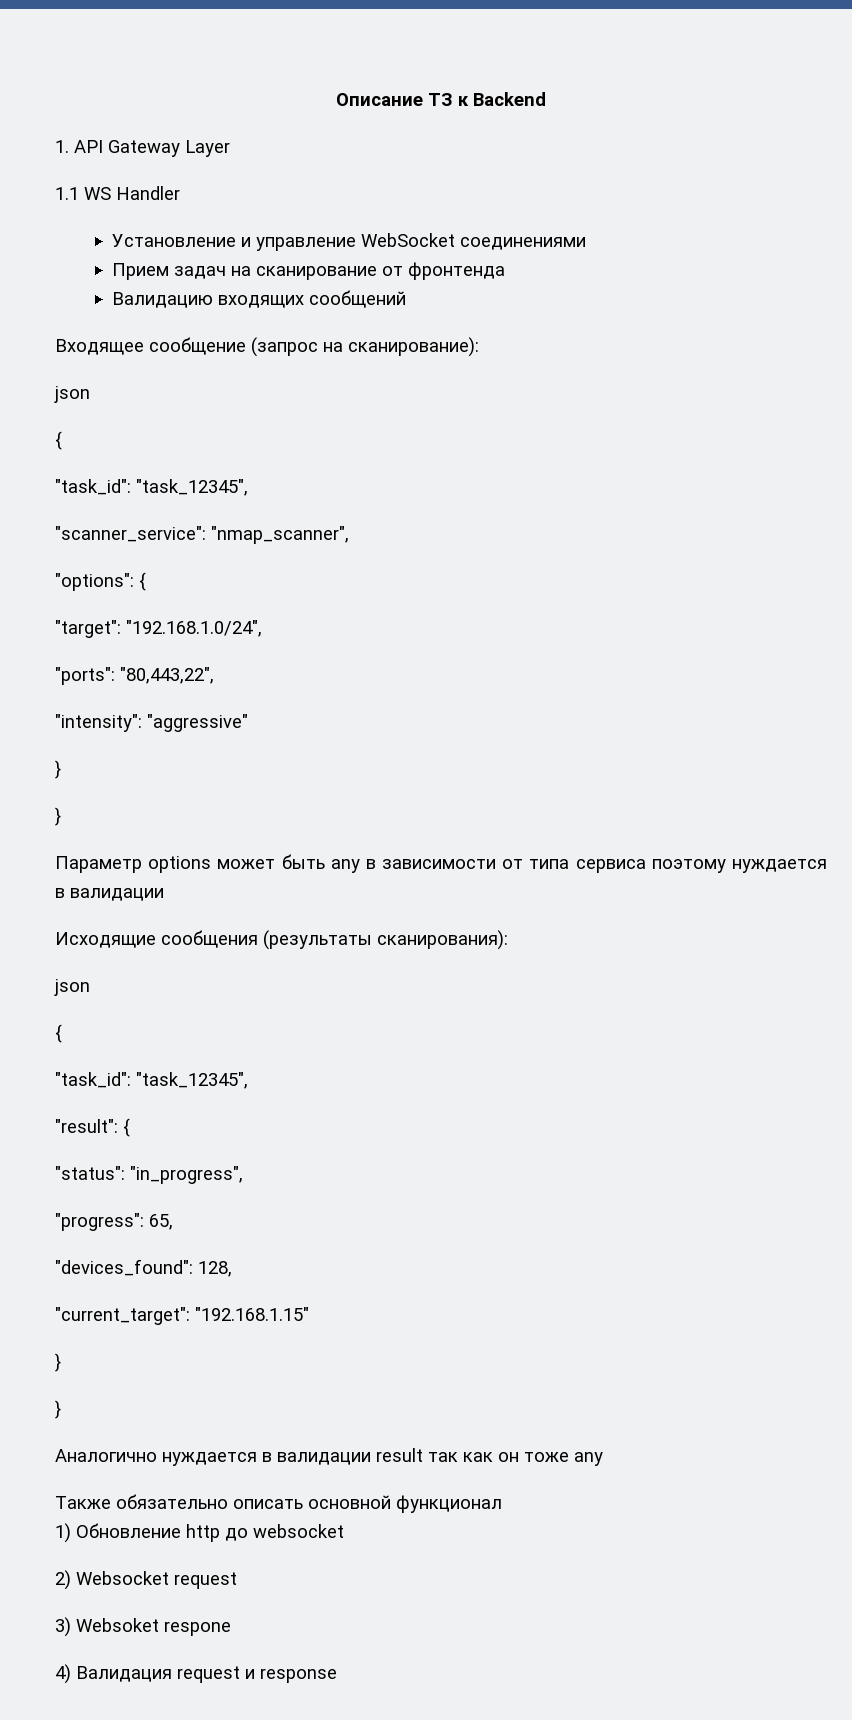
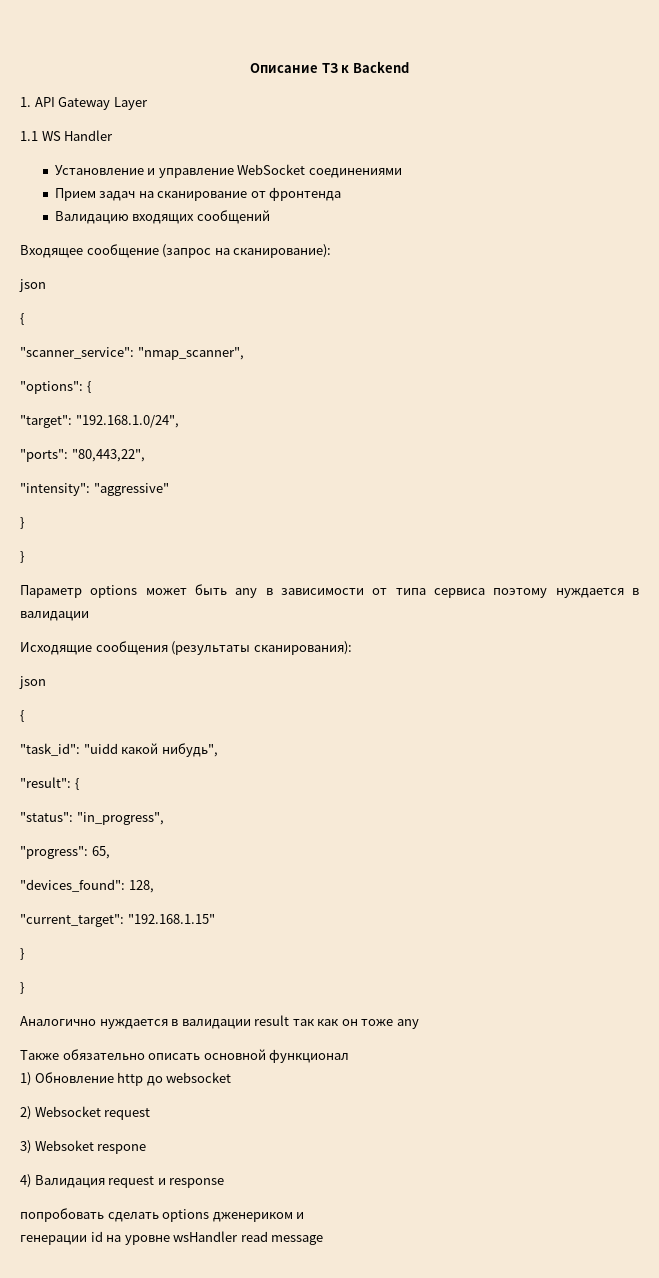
[55,479,248,496] // "task_id": "task_12345", -> (24, 319) none
[136,1072,248,1089] "task_12345", -> [83,743,218,757] "uidd какой нибудь",
(337, 1675) none -> [20,1208,305,1222] [20,1231,324,1245] // попробовать сделать options дженериком и // генерации id на уровне wsHandler read message

